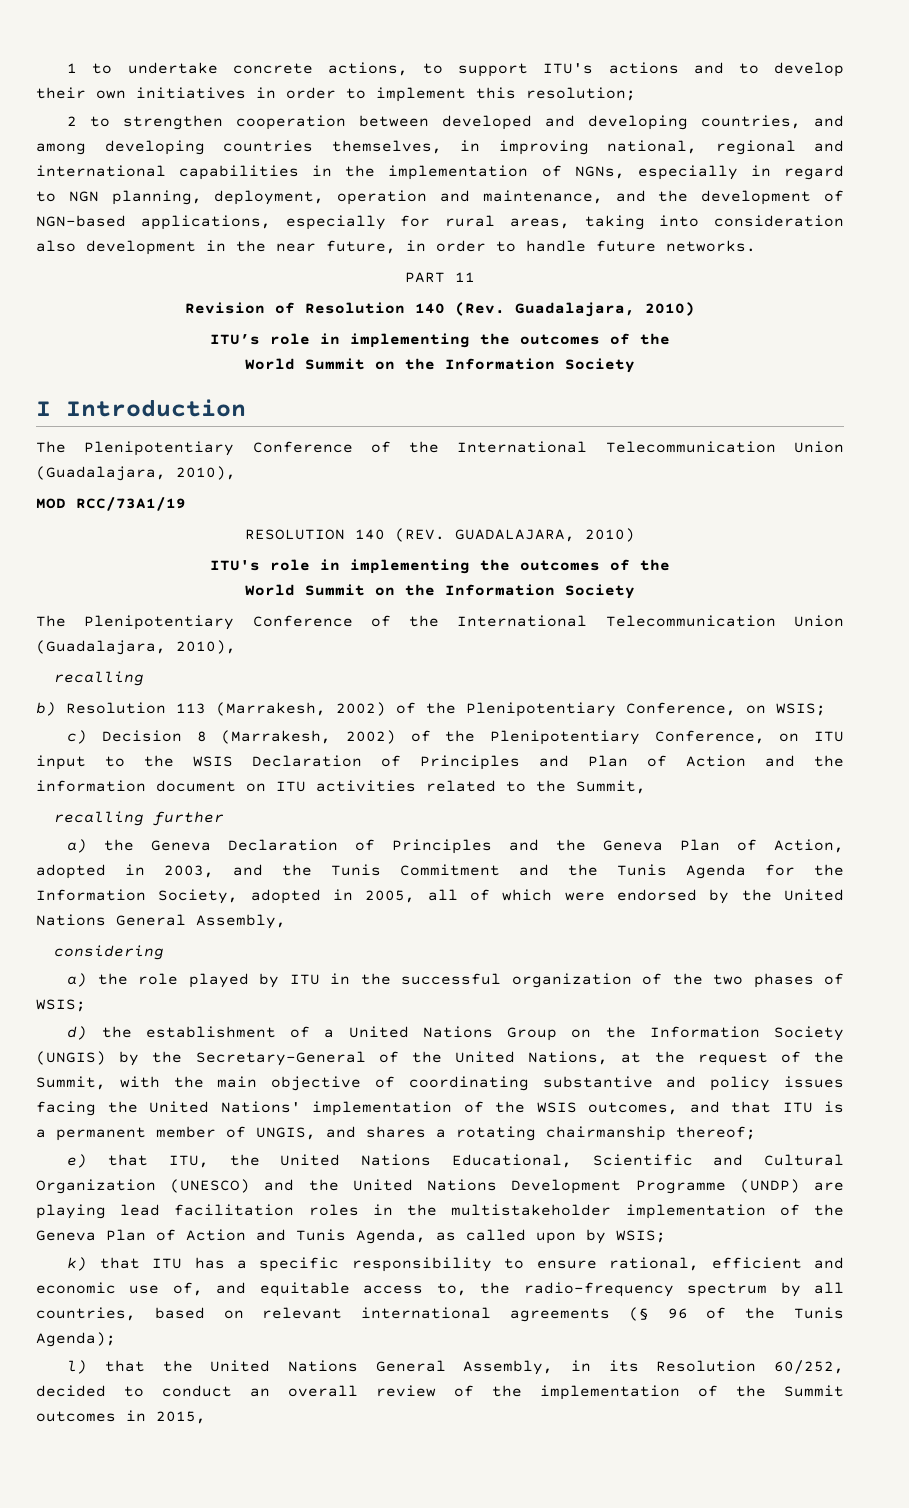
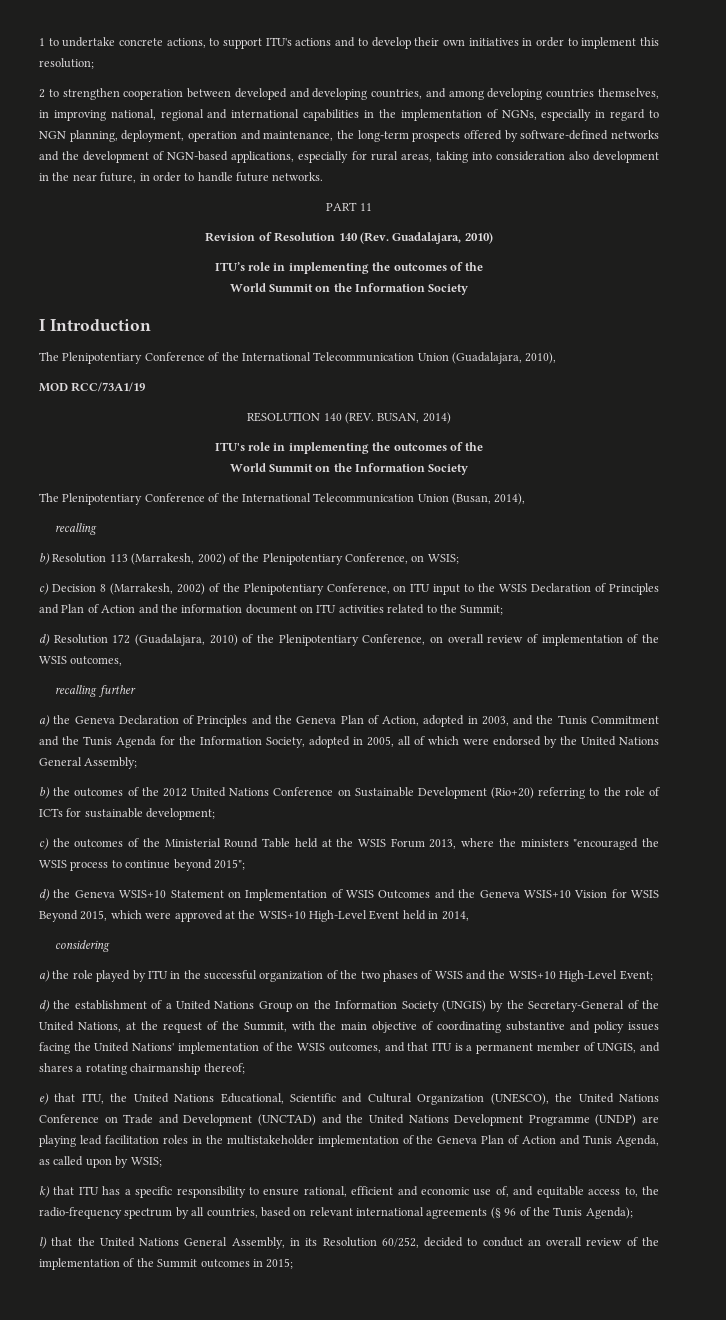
(603, 197) none -> [337,130,660,142] the long-term prospects offered by software-defined networks
[455,528,635,542] GUADALAJARA, 2010) -> [377,412,451,424] BUSAN, 2014)
[36,640,236,655] (Guadalajara, 2010), -> [452,493,526,505] (Busan, 2014),
[576,780,646,794] Summit, -> [460,605,504,615] [39,634,659,646] [39,656,123,666] Summit; // d) Resolution 172 (Guadalajara, 2010) of the Plenipotentiary Conference, on overall review of implementation of the WSIS outcomes,
[196,914,286,929] Assembly, -> [84,757,138,769] [39,787,660,799] [39,808,216,820] [39,838,659,850] [39,859,245,871] [39,889,659,901] [39,910,469,922] Assembly; // b) the outcomes of the 2012 United Nations Conference on Sustainable Development (Rio+20) referring to the role of ICTs for sustainable development; // c) the outcomes of the Ministerial Round Table held at the WSIS Forum 2013, where the ministers "encouraged the WSIS process to continue beyond 2015"; // d) the Geneva WSIS+10 Statement on Implementation of WSIS Outcomes and the Geneva WSIS+10 Vision for WSIS Beyond 2015, which were approved at the WSIS+10 High-Level Event held in 2014,
[36,999,86,1012] WSIS; -> [434,970,653,982] WSIS and the WSIS+10 High-Level Event;
[170,1179,251,1193] (UNESCO) -> [490,1093,660,1105] [39,1114,317,1126] (UNESCO), the United Nations Conference on Trade and Development (UNCTAD)
[156,1411,206,1424] 2015, -> [266,1258,294,1269] 2015;

